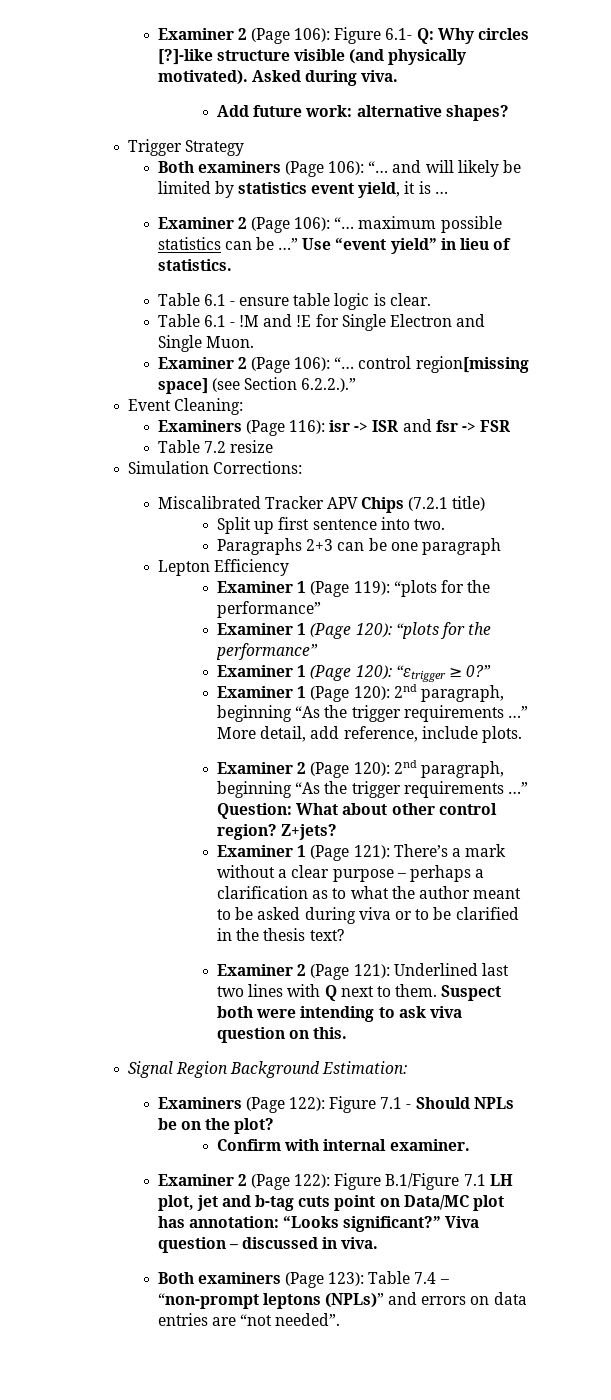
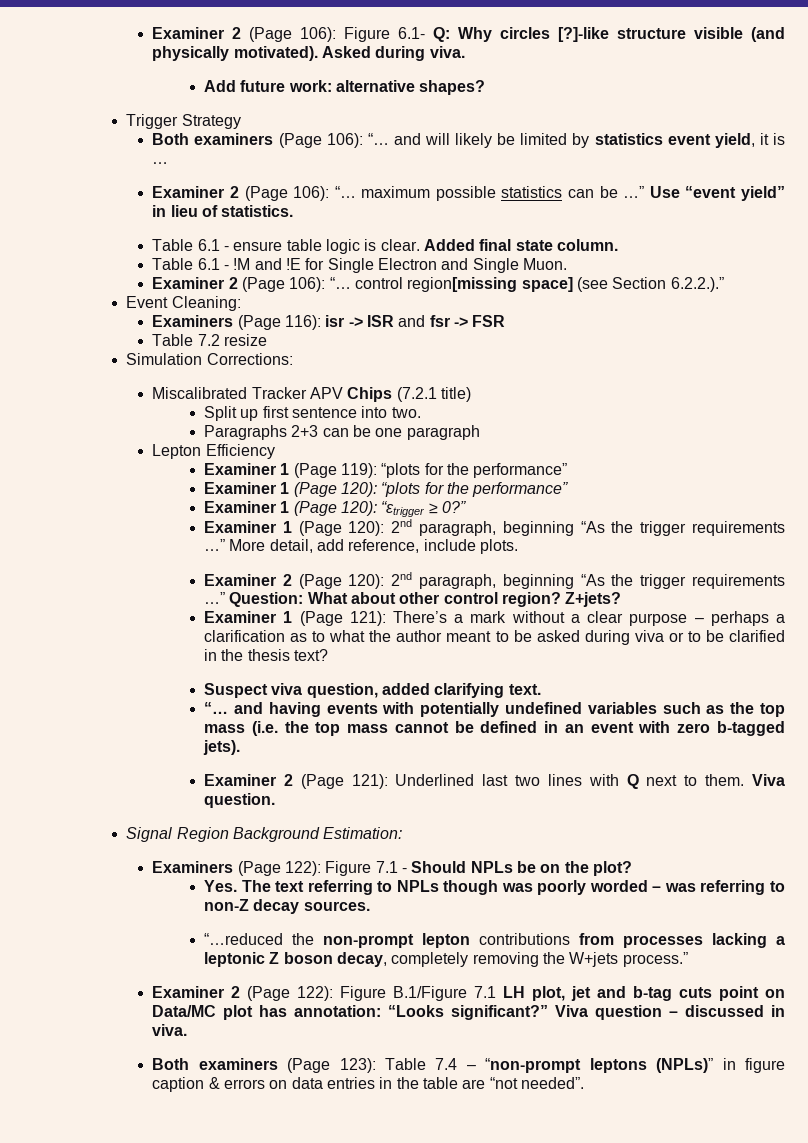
(431, 299) none -> [423,239,618,251] Added final state column.
(344, 935) none -> [204,683,541,698] [204,702,785,717] [204,721,785,736] [203,740,241,755] // Suspect viva question, added clarifying text. // “… and having events with potentially undefined variables such as the top mass (i.e. the top mass cannot be defined in an event with zero b-tagged jets).
[441,985,502,1001] [217,1006,462,1022] [217,1027,348,1043] Suspect both were intending to ask viva question on this. -> [751,774,785,786] [204,793,276,808] Viva question.
[217,1139,470,1151] Confirm with internal examiner. -> [204,880,785,895] [204,899,370,914] [204,933,785,948] [204,952,688,967] Yes. The text referring to NPLs though was poorly worded – was referring to non-Z decay sources. // “…reduced the non-prompt lepton contributions from processes lacking a leptonic Z boson decay, completely removing the W+jets process.”
[388,1292,418,1305] and -> [722,1058,786,1073] [152,1077,220,1092] in figure caption &
(208, 1319) none -> [379,1077,458,1089] in the table

